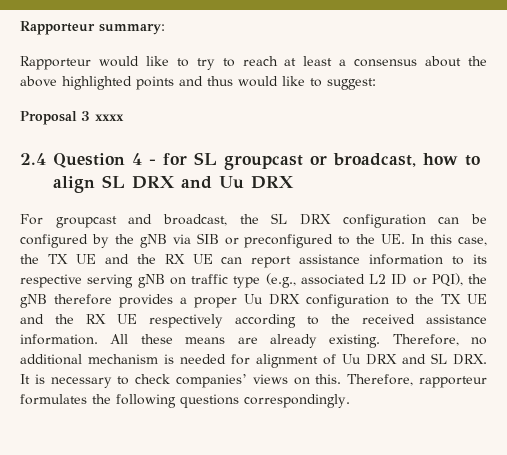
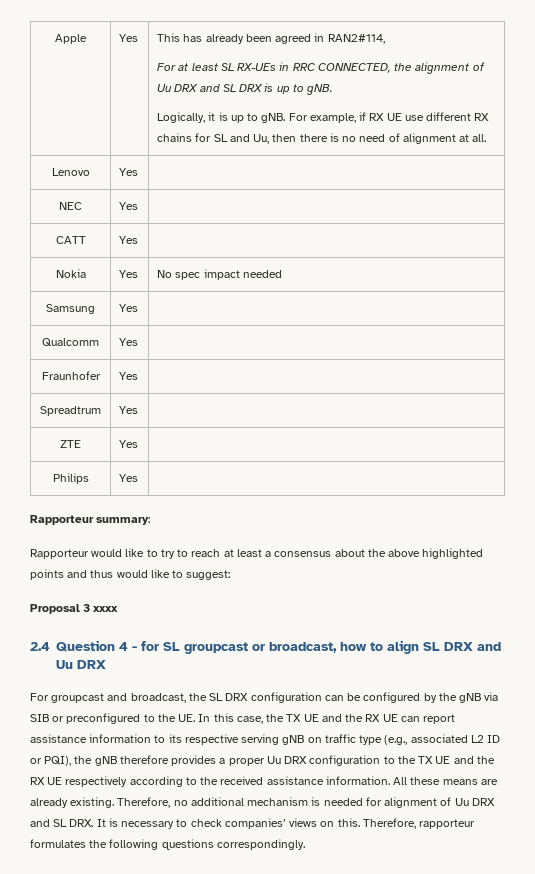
(20, 28) none -> [55,34,87,44] [119,34,139,42] [157,33,385,44] [157,62,485,74] [157,83,334,95] [157,112,490,123] [157,133,487,144] [51,168,90,176] [119,168,139,176] [59,202,82,210] [119,202,139,210] [55,236,86,244] [119,236,139,244] [55,269,86,278] [119,270,139,278] [157,269,282,280] [46,304,95,314] [119,304,139,312] [42,338,99,347] [119,338,139,346] [41,371,101,380] [119,372,139,380] [40,406,101,416] [119,406,139,414] [60,440,81,448] [119,440,139,448] [52,473,89,484] [119,474,139,482] Apple | Yes | This has already been agreed in RAN2#114, // For at least SL RX-UEs in RRC CONNECTED, the alignment of Uu DRX and SL DRX is up to gNB. // Logically, it is up to gNB. For example, if RX UE use different RX chains for SL and Uu, then there is no need of alignment at all. // Lenovo | Yes | // NEC | Yes | // CATT | Yes | // Nokia | Yes | No spec impact needed // Samsung | Yes | // Qualcomm | Yes | // Fraunhofer | Yes | // Spreadtrum | Yes | // ZTE | Yes | // Philips | Yes | //

